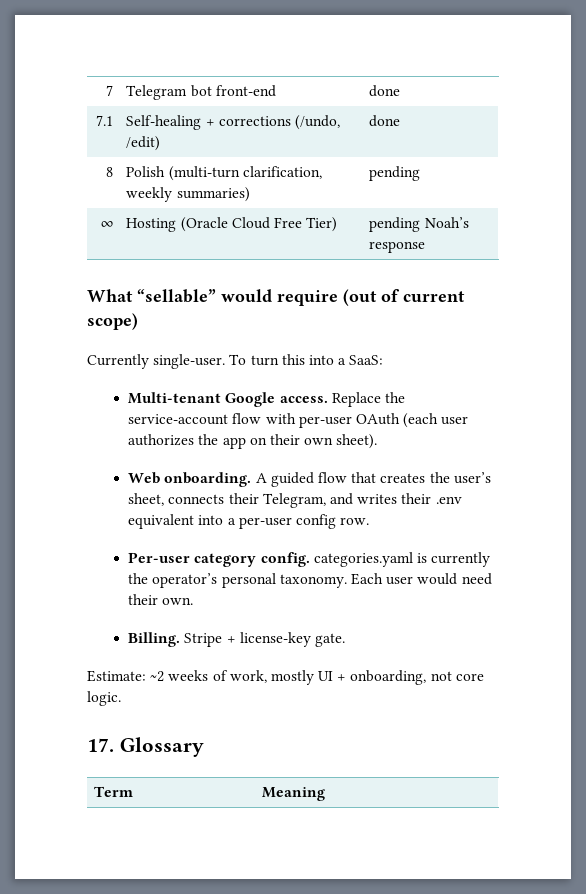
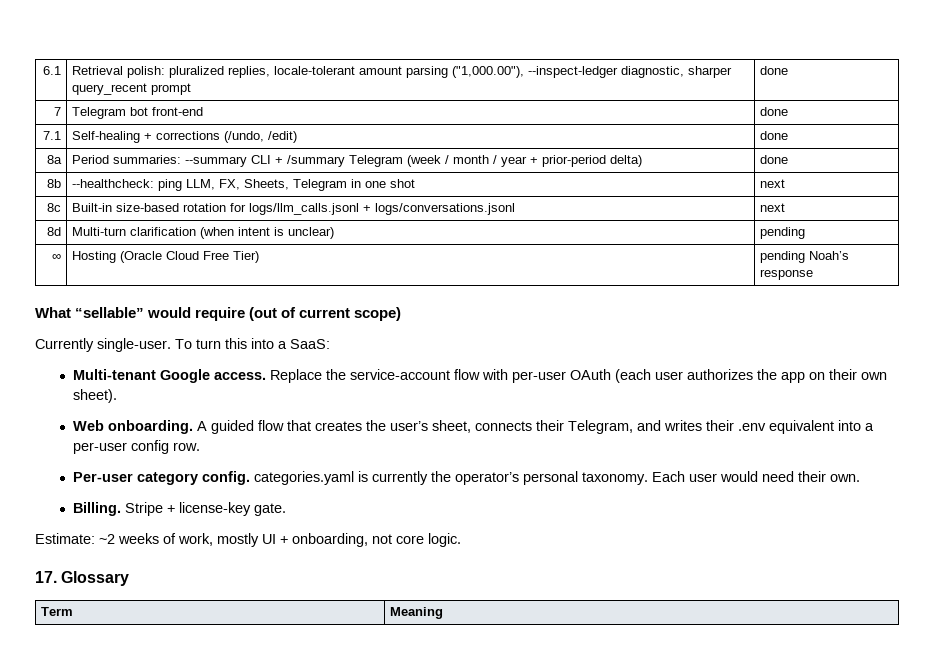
(105, 90) none -> [42,66,61,75] [72,66,733,78] [72,83,192,95] [760,66,789,75] 6.1 | Retrieval polish: pluralized replies, locale-tolerant amount parsing ("1,000.00"), --inspect-ledger diagnostic, sharper query_recent prompt | done //
[105,167,113,177] [126,166,322,181] [126,187,250,202] 8 | Polish (multi-turn clarification, weekly summaries) -> [46,155,62,164] [72,155,643,167] [760,155,789,164] [46,179,61,188] [72,179,416,191] [760,179,786,188] [46,203,61,212] [72,203,516,215] [760,203,786,212] [46,227,61,236] [72,227,335,239] 8a | Period summaries: --summary CLI + /summary Telegram (week / month / year + prior-period delta) | done // 8b | --healthcheck: ping LLM, FX, Sheets, Telegram in one shot | next // 8c | Built-in size-based rotation for logs/llm_calls.jsonl + logs/conversations.jsonl | next // 8d | Multi-turn clarification (when intent is unclear)

